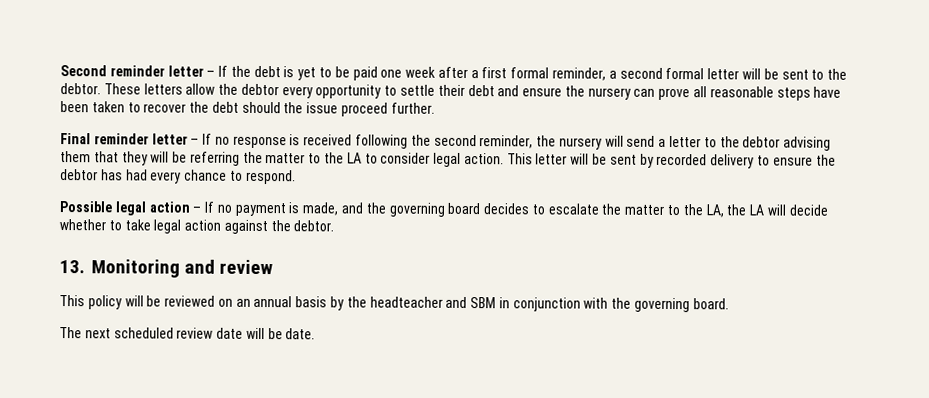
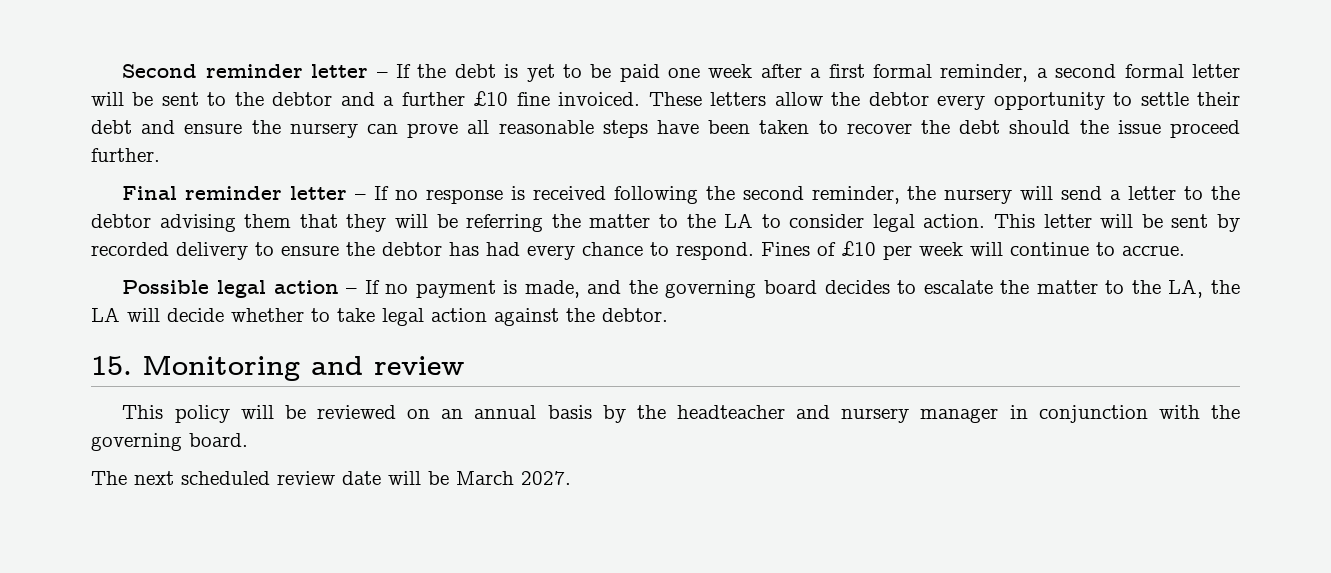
[60,83,101,95] debtor. -> [272,91,641,106] debtor and a further £10 fine invoiced.
(296, 177) none -> [761,241,1185,260] Fines of £10 per week will continue to accrue.
[59,260,85,274] 13. -> [91,356,132,375] 15.
[470,297,497,309] SBM -> [841,408,999,423] nursery manager
[285,328,316,340] date. -> [456,471,571,485] March 2027.

